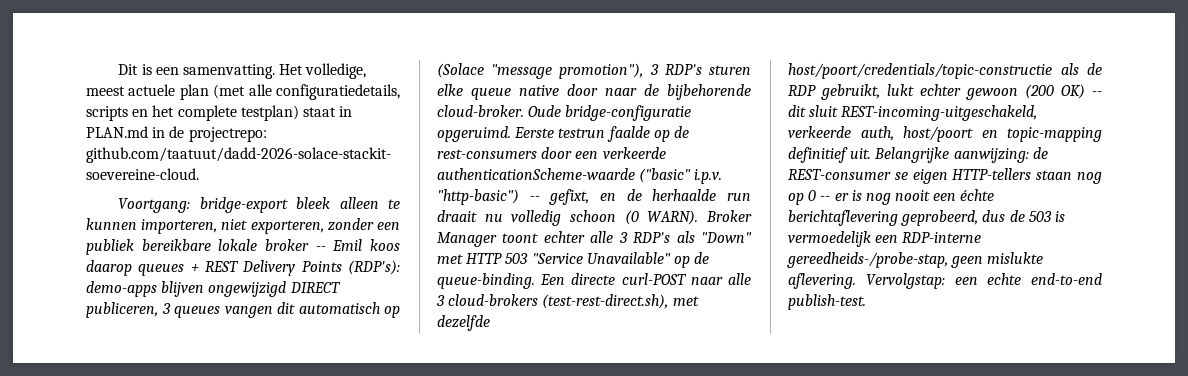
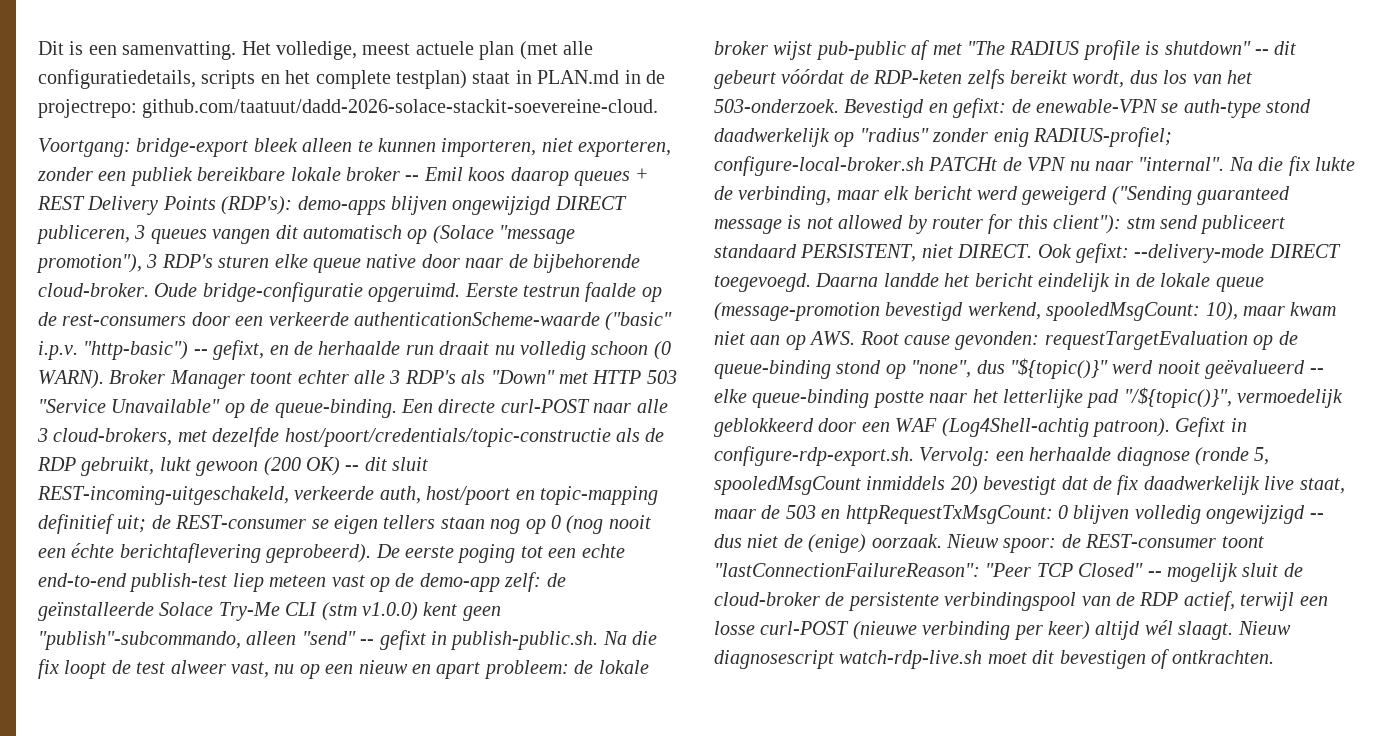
[448,294,669,309] cloud-brokers (test-rest-direct.sh), -> [53,428,173,446] cloud-brokers,
[920,84,961,96] echter -> (191, 464) none
[850,147,1029,163] uit. Belangrijke aanwijzing: -> [117,515,147,533] uit;
[952,168,1032,180] HTTP-tellers -> [383,515,436,529] tellers
[820,189,995,205] [788,210,1065,226] [788,231,982,247] [787,252,1044,268] [788,273,1102,289] [788,294,866,310] -- er is nog nooit een échte berichtaflevering geprobeerd, dus de 503 is vermoedelijk een RDP-interne gereedheids-/probe-stap, geen mislukte aflevering. Vervolgstap: een echte end-to-end publish-test. -> [566,515,651,534] [38,543,625,563] [38,572,566,592] [38,601,501,621] [38,630,658,650] [38,659,649,679] [714,40,1297,60] [714,69,1252,89] [714,98,1312,118] [714,127,1172,147] [714,156,1355,176] [714,186,1291,205] [714,214,1286,234] [714,243,1341,263] [714,273,1264,292] [714,302,1337,321] [714,331,1298,350] [714,358,1324,379] [714,387,1344,408] [714,417,1247,437] [714,446,1270,466] [714,475,1345,495] [714,505,1324,524] [714,534,1264,553] [714,563,1303,582] [714,591,1328,611] [714,620,1291,640] [714,649,1275,669] (nog nooit een échte berichtaflevering geprobeerd). De eerste poging tot een echte end-to-end publish-test liep meteen vast op de demo-app zelf: de geïnstalleerde Solace Try-Me CLI (stm v1.0.0) kent geen "publish"-subcommando, alleen "send" -- gefixt in publish-public.sh. Na die fix loopt de test alweer vast, nu op een nieuw en apart probleem: de lokale broker wijst pub-public af met "The RADIUS profile is shutdown" -- dit gebeurt vóórdat de RDP-keten zelfs bereikt wordt, dus los van het 503-onderzoek. Bevestigd en gefixt: de enewable-VPN se auth-type stond daadwerkelijk op "radius" zonder enig RADIUS-profiel; configure-local-broker.sh PATCHt de VPN nu naar "internal". Na die fix lukte de verbinding, maar elk bericht werd geweigerd ("Sending guaranteed message is not allowed by router for this client"): stm send publiceert standaard PERSISTENT, niet DIRECT. Ook gefixt: --delivery-mode DIRECT toegevoegd. Daarna landde het bericht eindelijk in de lokale queue (message-promotion bevestigd werkend, spooledMsgCount: 10), maar kwam niet aan op AWS. Root cause gevonden: requestTargetEvaluation op de queue-binding stond op "none", dus "${topic()}" werd nooit geëvalueerd -- elke queue-binding postte naar het letterlijke pad "/${topic()}", vermoedelijk geblokkeerd door een WAF (Log4Shell-achtig patroon). Gefixt in configure-rdp-export.sh. Vervolg: een herhaalde diagnose (ronde 5, spooledMsgCount inmiddels 20) bevestigt dat de fix daadwerkelijk live staat, maar de 503 en httpRequestTxMsgCount: 0 blijven volledig ongewijzigd -- dus niet de (enige) oorzaak. Nieuw spoor: de REST-consumer toont "lastConnectionFailureReason": "Peer TCP Closed" -- mogelijk sluit de cloud-broker de persistente verbindingspool van de RDP actief, terwijl een losse curl-POST (nieuwe verbinding per keer) altijd wél slaagt. Nieuw diagnosescript watch-rdp-live.sh moet dit bevestigen of ontkrachten.

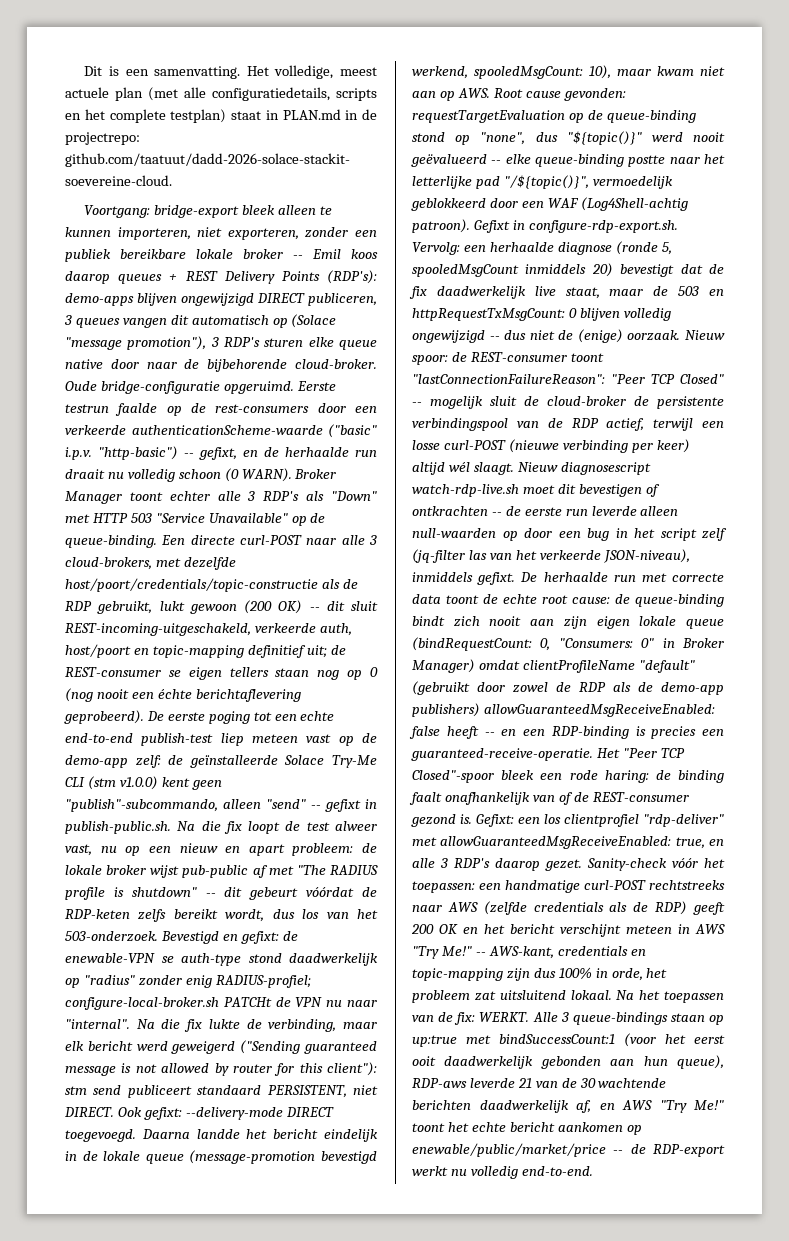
[1172,650,1275,664] ontkrachten. -> [412,506,679,516] [412,528,727,541] [412,549,690,563] [412,572,724,585] [412,594,724,607] [412,616,724,629] [412,637,724,651] [412,659,695,673] [412,681,724,695] [412,703,715,717] [409,726,724,739] [411,748,685,761] [412,770,724,783] [409,792,689,805] [411,814,724,827] [412,836,724,849] [412,858,725,871] [412,880,725,893] [412,901,725,915] [411,924,725,937] [412,946,646,959] [412,967,668,981] [412,990,724,1003] [412,1012,724,1025] [412,1033,725,1047] [412,1055,724,1069] [412,1078,667,1088] [412,1100,724,1113] [412,1122,642,1135] [412,1143,725,1157] [412,1166,593,1179] ontkrachten -- de eerste run leverde alleen null-waarden op door een bug in het script zelf (jq-filter las van het verkeerde JSON-niveau), inmiddels gefixt. De herhaalde run met correcte data toont de echte root cause: de queue-binding bindt zich nooit aan zijn eigen lokale queue (bindRequestCount: 0, "Consumers: 0" in Broker Manager) omdat clientProfileName "default" (gebruikt door zowel de RDP als de demo-app publishers) allowGuaranteedMsgReceiveEnabled: false heeft -- en een RDP-binding is precies een guaranteed-receive-operatie. Het "Peer TCP Closed"-spoor bleek een rode haring: de binding faalt onafhankelijk van of de REST-consumer gezond is. Gefixt: een los clientprofiel "rdp-deliver" met allowGuaranteedMsgReceiveEnabled: true, en alle 3 RDP's daarop gezet. Sanity-check vóór het toepassen: een handmatige curl-POST rechtstreeks naar AWS (zelfde credentials als de RDP) geeft 200 OK en het bericht verschijnt meteen in AWS "Try Me!" -- AWS-kant, credentials en topic-mapping zijn dus 100% in orde, het probleem zat uitsluitend lokaal. Na het toepassen van de fix: WERKT. Alle 3 queue-bindings staan op up:true met bindSuccessCount:1 (voor het eerst ooit daadwerkelijk gebonden aan hun queue), RDP-aws leverde 21 van de 30 wachtende berichten daadwerkelijk af, en AWS "Try Me!" toont het echte bericht aankomen op enewable/public/market/price -- de RDP-export werkt nu volledig end-to-end.

